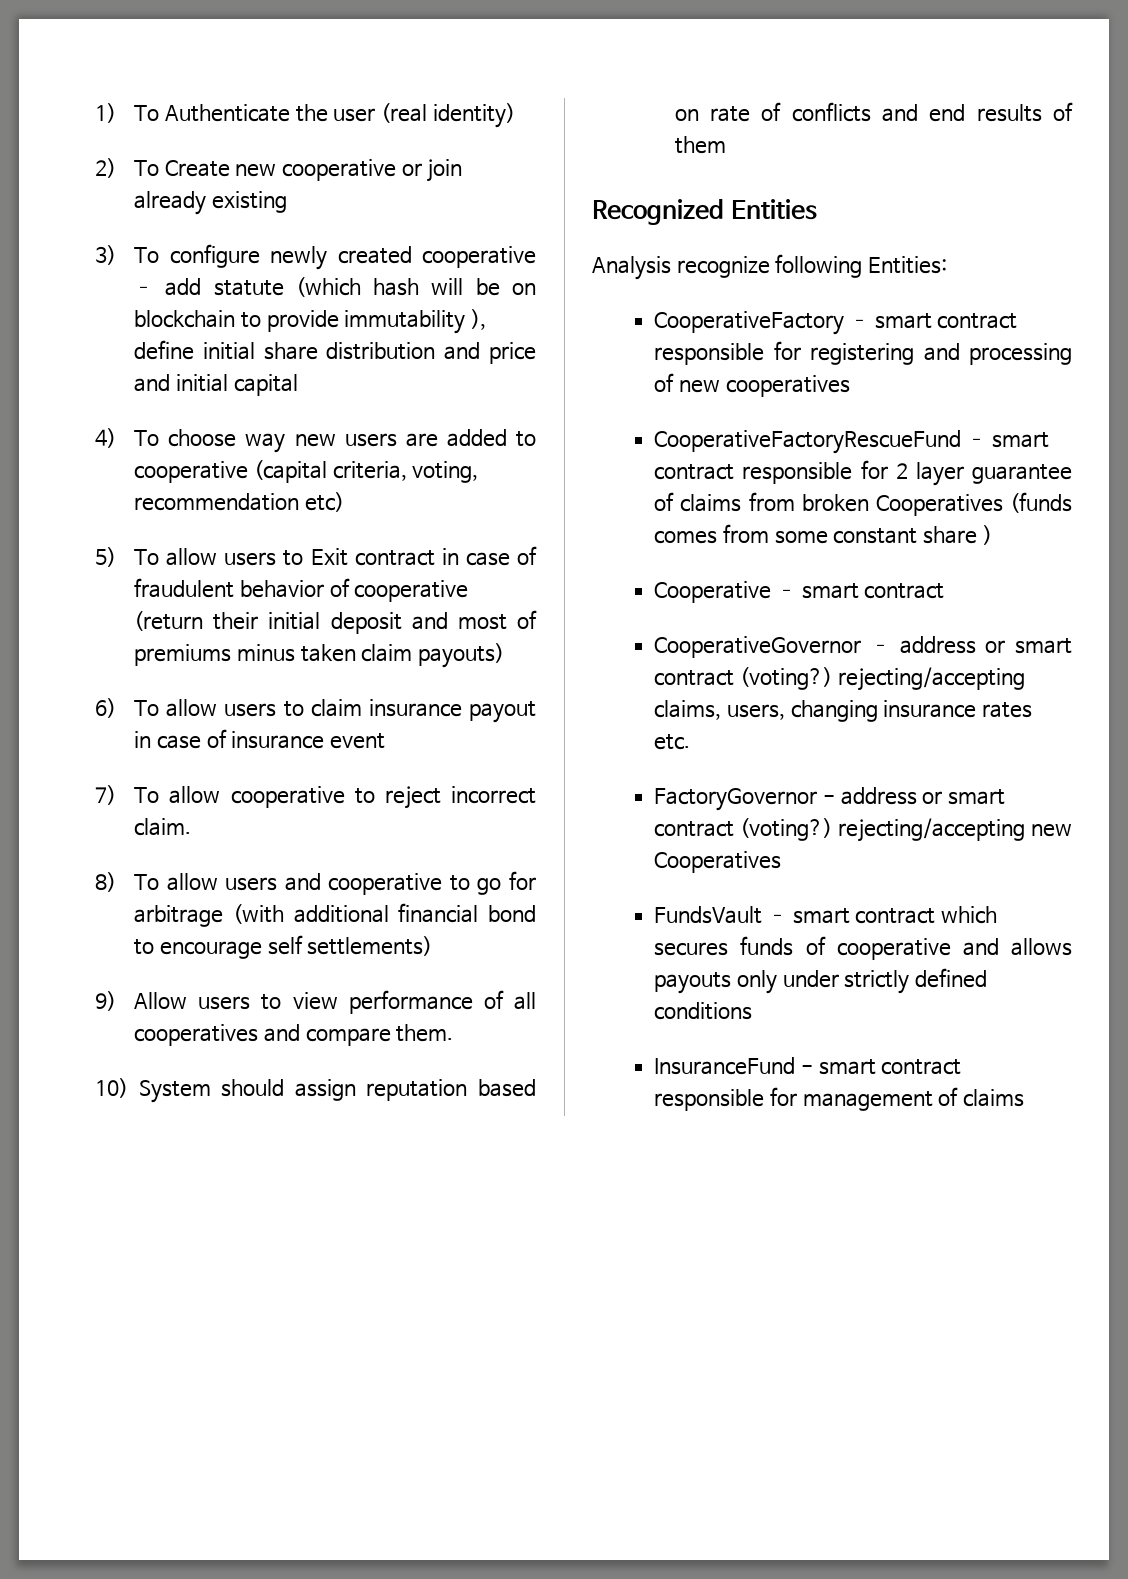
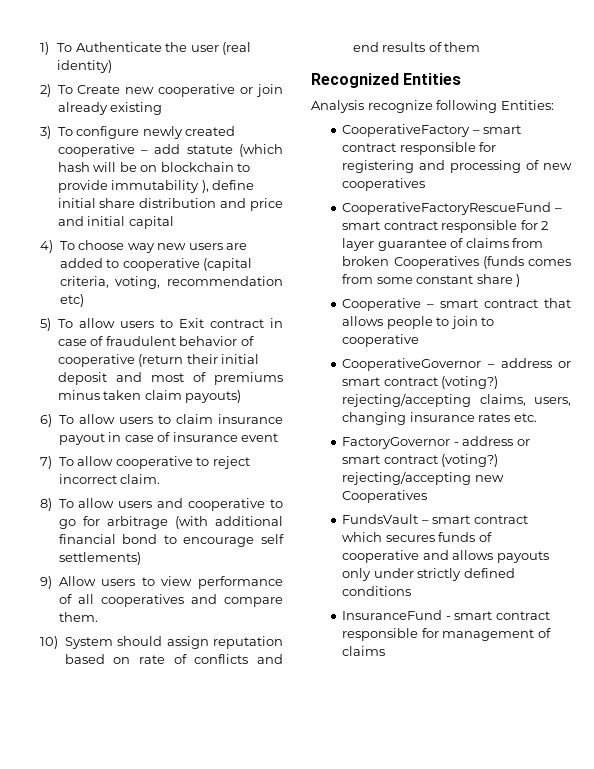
(945, 591) none -> [544,298,571,308] [342,316,495,329] [342,334,420,347] that allows people to join to cooperative

